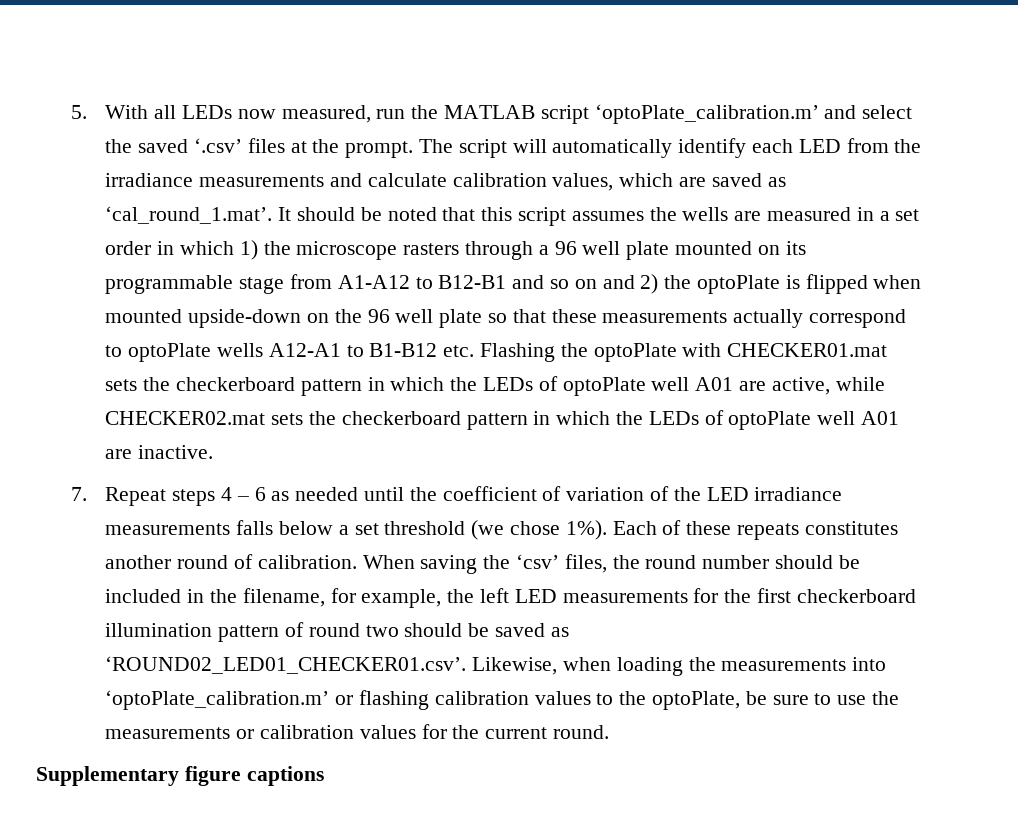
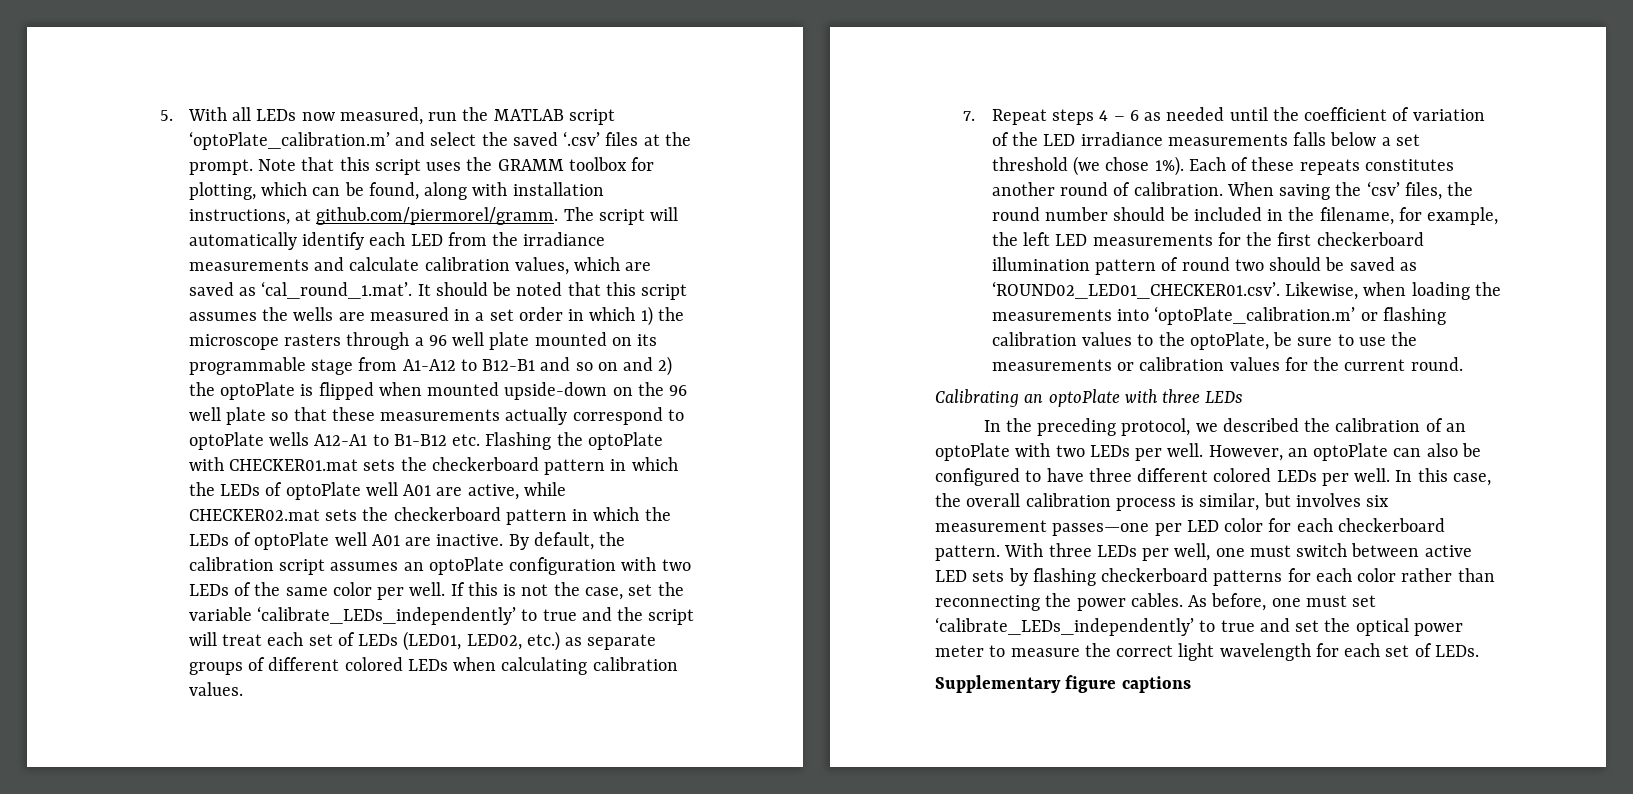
(414, 149) none -> [258,157,655,175] [188,182,604,200] [188,207,559,225] Note that this script uses the GRAMM toolbox for plotting, which can be found, along with installation instructions, at github.com/piermorel/gramm.
(214, 452) none -> [508,532,626,550] [188,557,691,575] [188,582,684,600] [188,606,695,625] [188,631,657,651] [188,657,678,675] [188,682,243,696] By default, the calibration script assumes an optoPlate configuration with two LEDs of the same color per well. If this is not the case, set the variable ‘calibrate_LEDs_independently’ to true and the script will treat each set of LEDs (LED01, LED02, etc.) as separate groups of different colored LEDs when calculating calibration values.
(609, 732) none -> [935,389,1244,407] [983,418,1466,436] [935,443,1481,461] [935,468,1491,486] [935,493,1390,511] [935,518,1445,536] [935,543,1472,561] [935,568,1495,586] [935,593,1377,611] [935,617,1463,636] [935,643,1479,661] // Calibrating an optoPlate with three LEDs // In the preceding protocol, we described the calibration of an optoPlate with two LEDs per well. However, an optoPlate can also be configured to have three different colored LEDs per well. In this case, the overall calibration process is similar, but involves six measurement passes—one per LED color for each checkerboard pattern. With three LEDs per well, one must switch between active LED sets by flashing checkerboard patterns for each color rather than reconnecting the power cables. As before, one must set ‘calibrate_LEDs_independently’ to true and set the optical power meter to measure the correct light wavelength for each set of LEDs.

